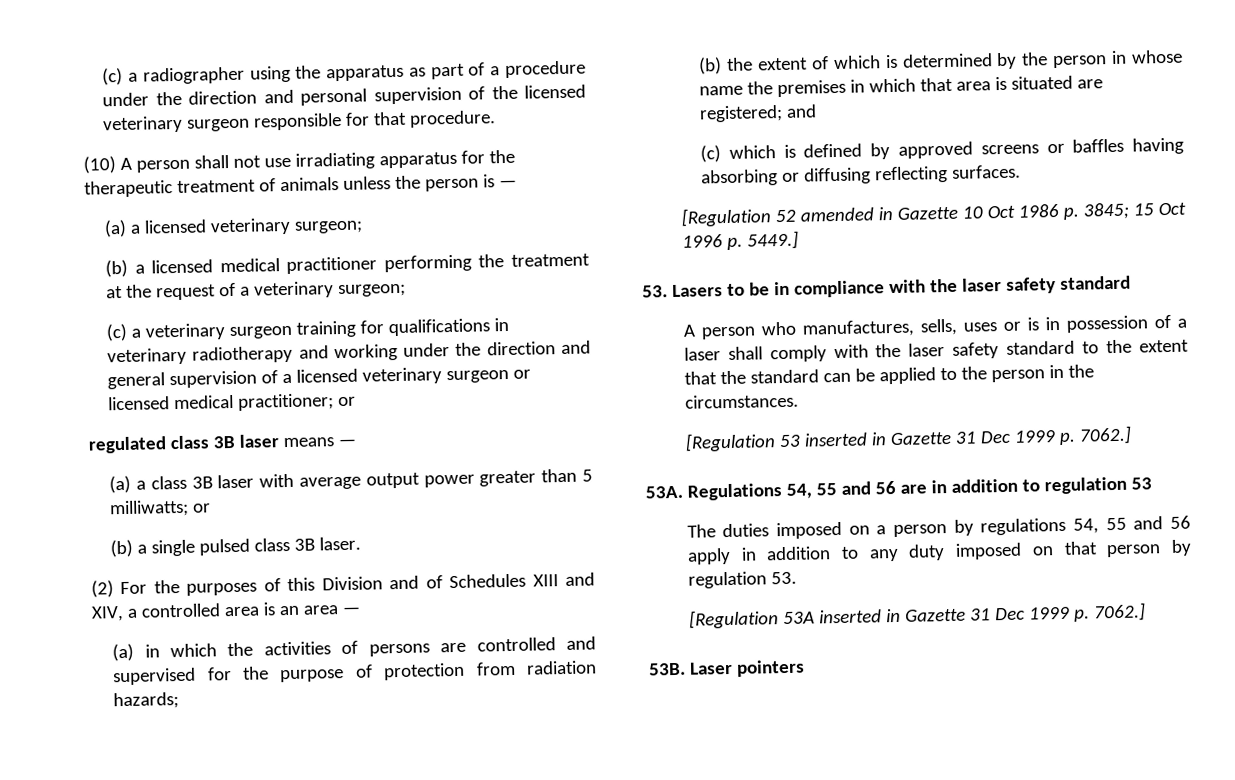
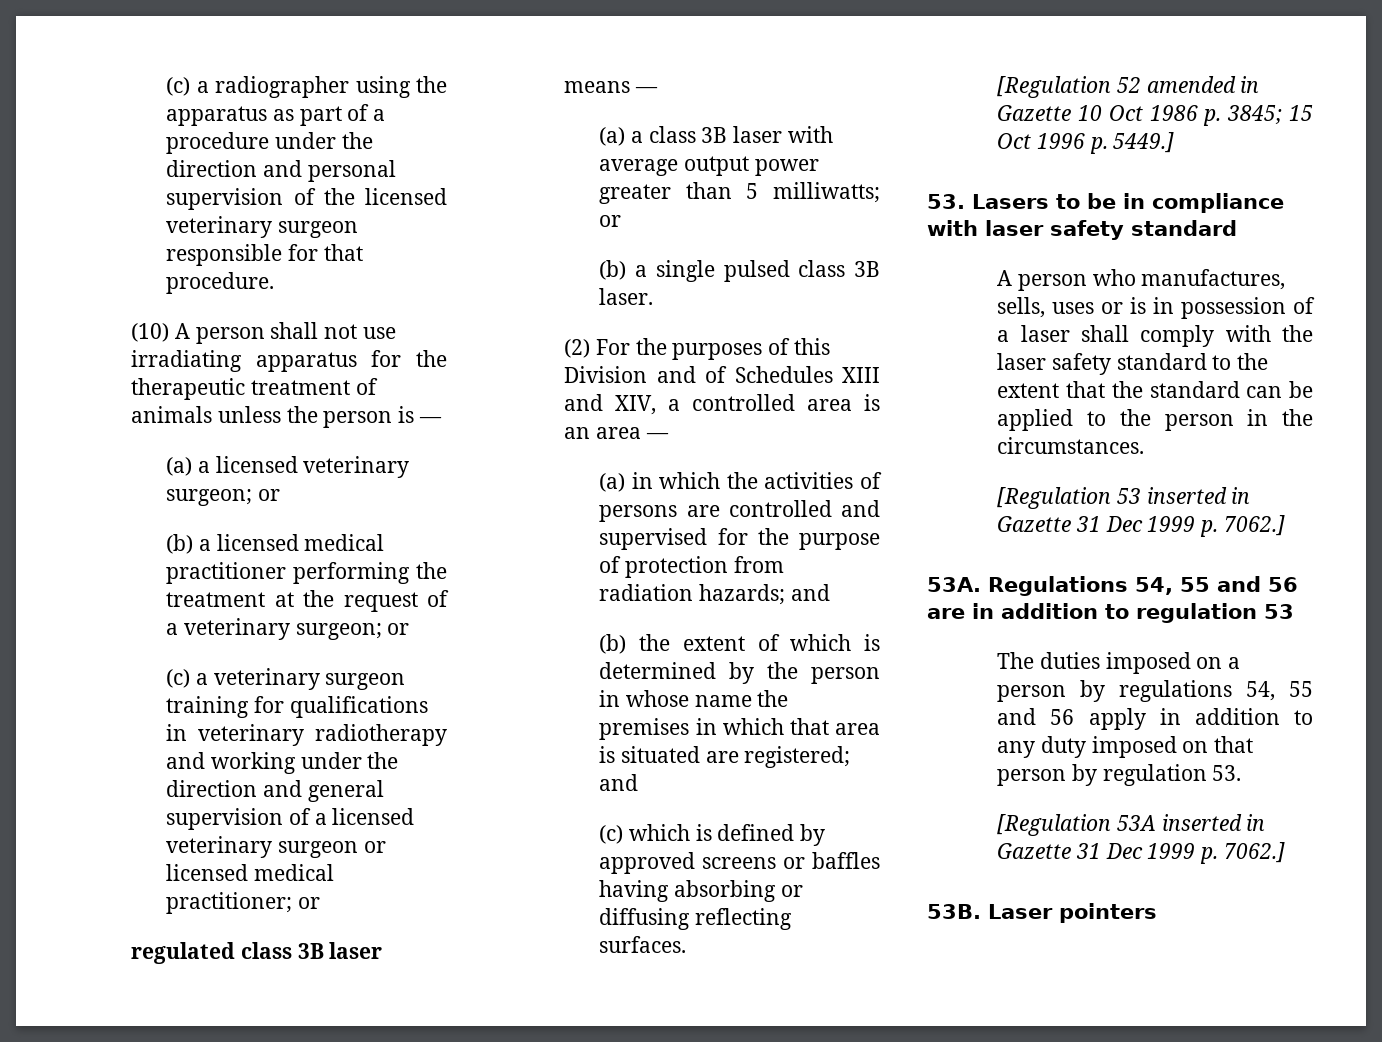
(364, 227) none -> [258,489,281,501] or
(407, 290) none -> [387,623,410,635] or
(180, 701) none -> [790,584,830,601] and
[929,278,958,293] the -> (978, 228) none

